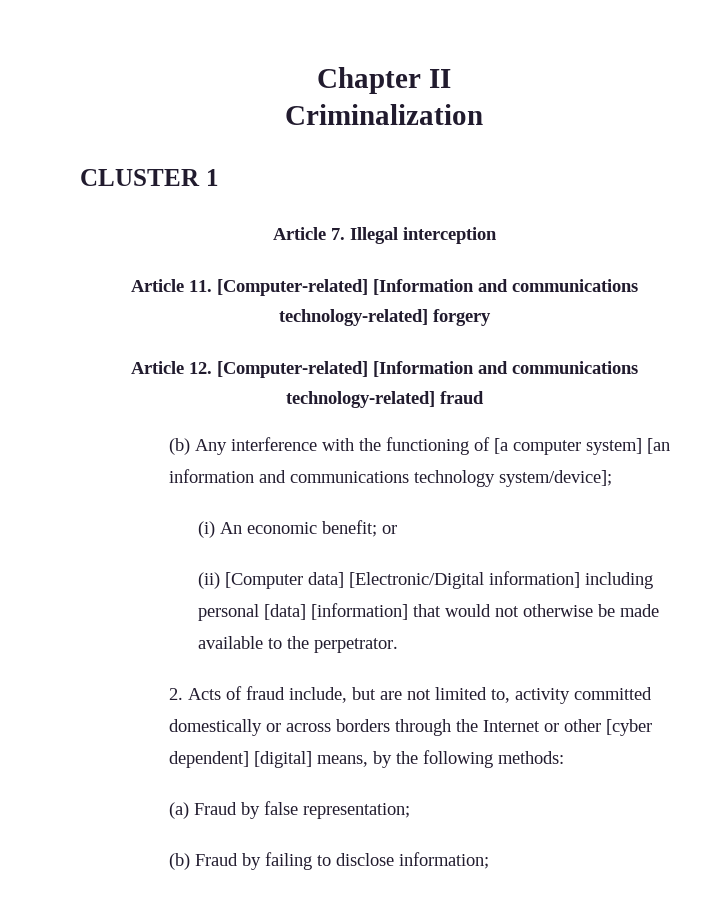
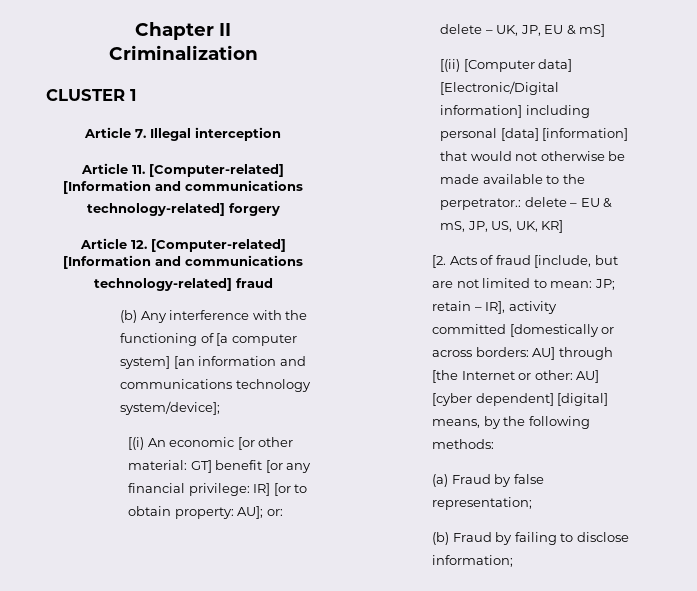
[198,521,216,538] (i) -> [128,437,145,450] [(i)
[322,520,398,537] [198,572,221,589] benefit; or // (ii) -> [237,437,294,450] [128,460,312,473] [128,483,308,496] [128,506,283,519] [440,24,606,37] [440,59,461,72] [or other material: GT] benefit [or any financial privilege: IR] [or to obtain property: AU]; or: delete – UK, JP, EU & mS] // [(ii)
[314,638,399,653] [168,688,183,700] perpetrator. // 2. -> [440,197,613,210] [440,220,564,233] [432,255,447,268] perpetrator.: delete – EU & mS, JP, US, UK, KR] // [2.
[288,687,347,703] include, -> [534,255,592,268] [include,
[490,689,510,703] to, -> [533,279,615,290] [432,301,506,314] to mean: JP; retain – IR],
[168,719,262,736] domestically -> [509,324,599,337] [domestically
[335,719,601,736] borders through the Internet or other -> [475,347,613,360] [432,370,600,383] borders: AU] through [the Internet or other: AU]

